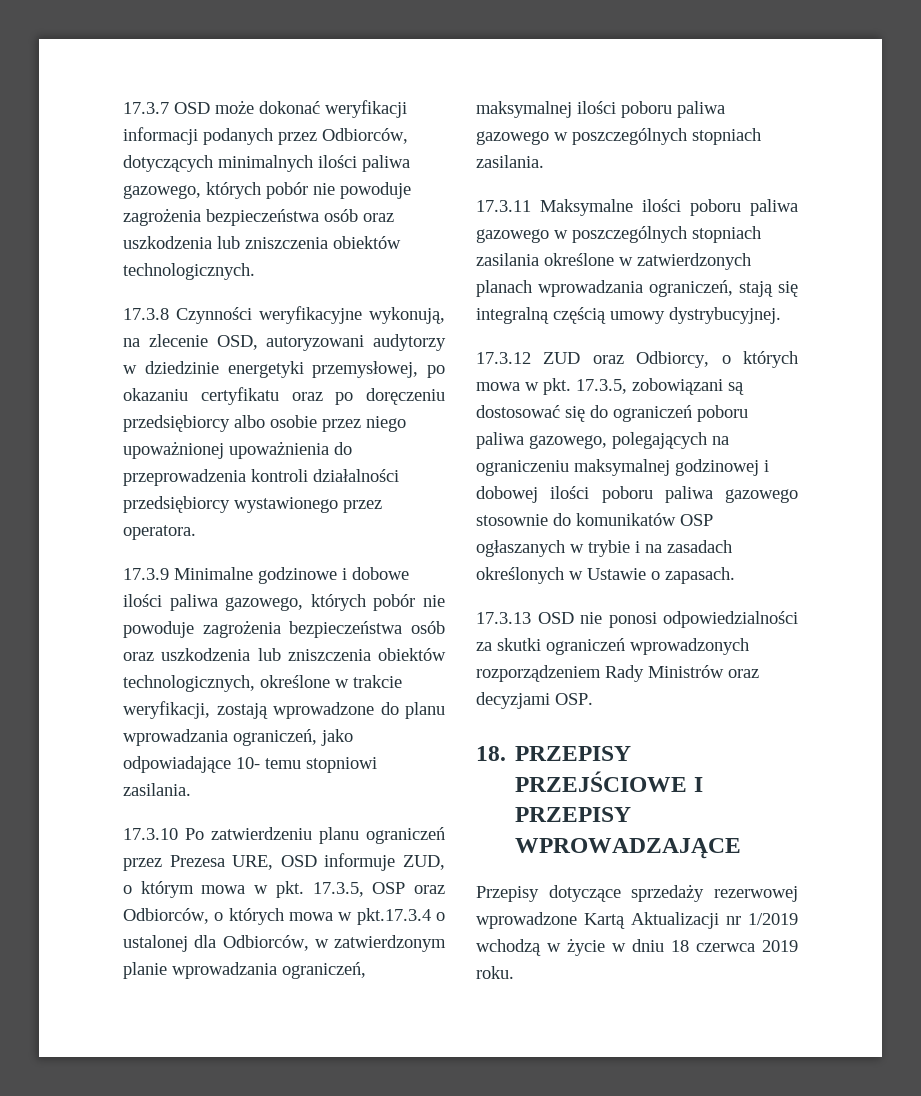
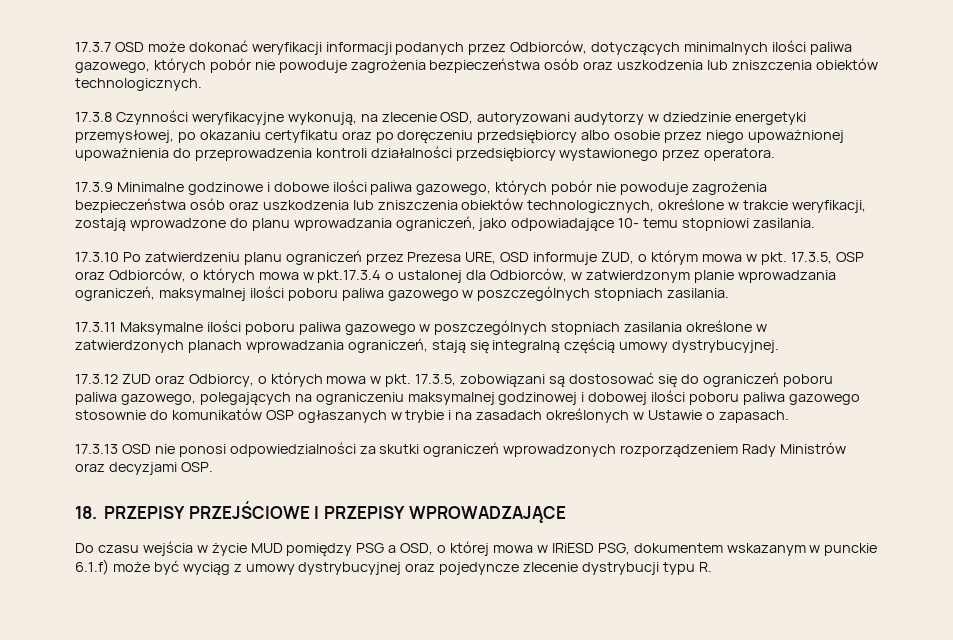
[476,884,798,902] [476,912,798,929] [476,938,798,956] [476,966,514,979] Przepisy dotyczące sprzedaży rezerwowej wprowadzone Kartą Aktualizacji nr 1/2019 wchodzą w życie w dniu 18 czerwca 2019 roku. -> [75,541,878,557] [75,559,712,575] Do czasu wejścia w życie MUD pomiędzy PSG a OSD, o której mowa w IRiESD PSG, dokumentem wskazanym w punckie 6.1.f) może być wyciąg z umowy dystrybucyjnej oraz pojedyncze zlecenie dystrybucji typu R.

